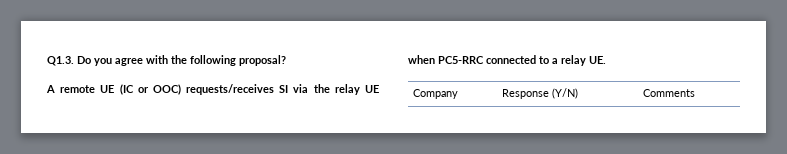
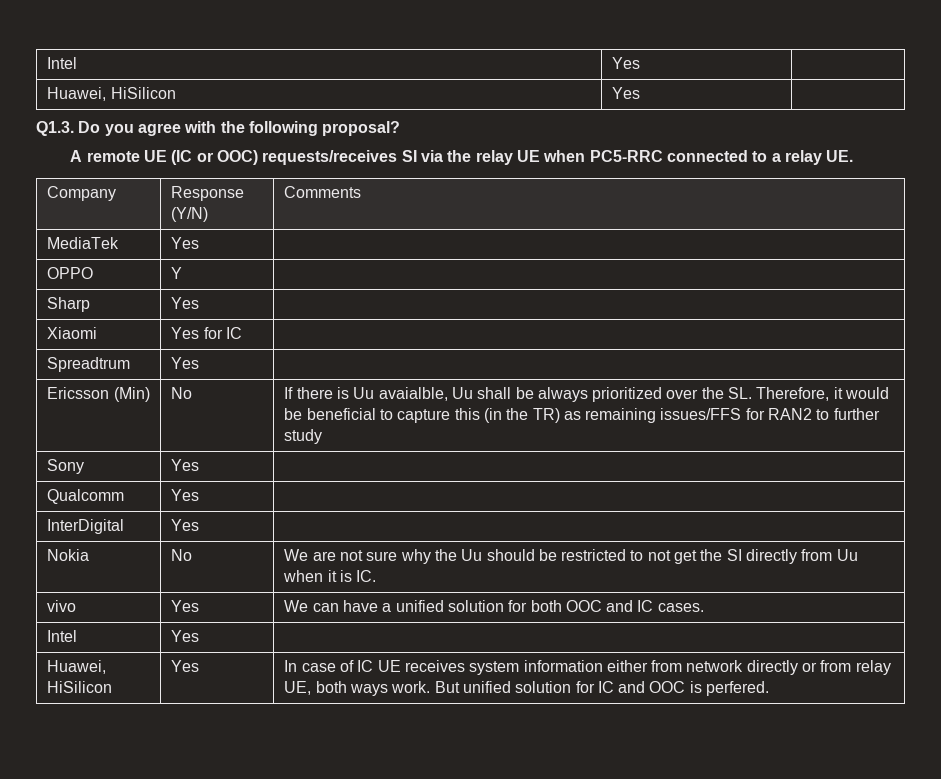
(47, 61) none -> [47,57,78,69] [612,57,641,69] [47,87,176,101] [612,87,641,99] Intel | Yes | // Huawei, HiSilicon | Yes | //
(696, 93) none -> [47,237,120,249] [171,237,200,249] [47,267,94,279] [171,267,183,279] [47,297,91,312] [171,297,200,309] [47,327,98,339] [171,327,242,339] [47,357,131,372] [171,357,200,369] [47,387,150,402] [171,387,193,399] [284,387,890,402] [284,408,880,423] [284,429,323,444] [47,459,85,474] [171,459,200,471] [47,489,125,504] [171,489,200,501] [47,519,125,534] [171,519,200,531] [47,549,90,561] [171,549,193,561] [284,549,858,564] [283,570,377,582] [47,600,77,612] [171,600,200,612] [284,600,704,612] [47,630,78,642] [171,630,200,642] [47,660,107,674] [47,681,113,693] [171,660,200,672] [284,660,891,675] [284,681,770,696] // MediaTek | Yes | // OPPO | Y | // Sharp | Yes | // Xiaomi | Yes for IC | // Spreadtrum | Yes | // Ericsson (Min) | No | If there is Uu avaialble, Uu shall be always prioritized over the SL. Therefore, it would be beneficial to capture this (in the TR) as remaining issues/FFS for RAN2 to further study // Sony | Yes | // Qualcomm | Yes | // InterDigital | Yes | // Nokia | No | We are not sure why the Uu should be restricted to not get the SI directly from Uu when it is IC. // vivo | Yes | We can have a unified solution for both OOC and IC cases. // Intel | Yes | // Huawei, HiSilicon | Yes | In case of IC UE receives system information either from network directly or from relay UE, both ways work. But unified solution for IC and OOC is perfered.

